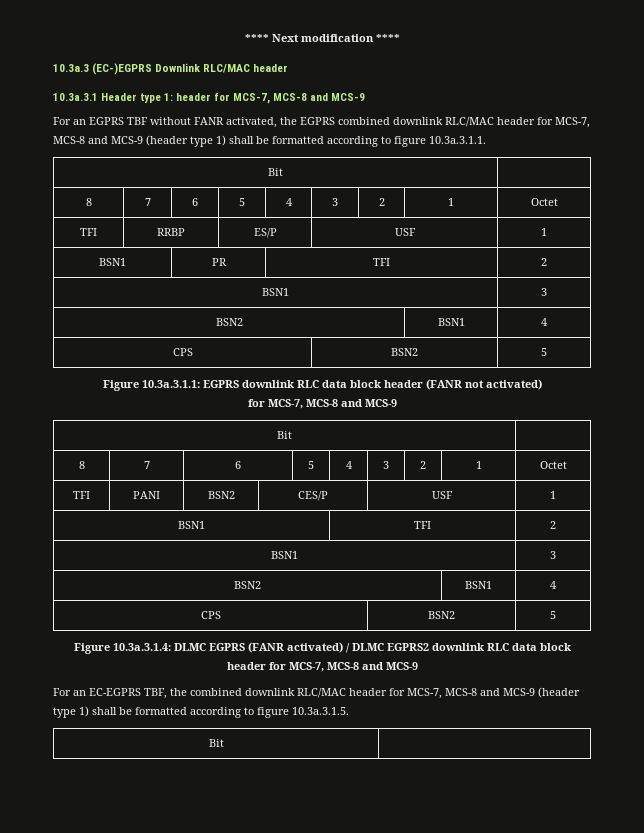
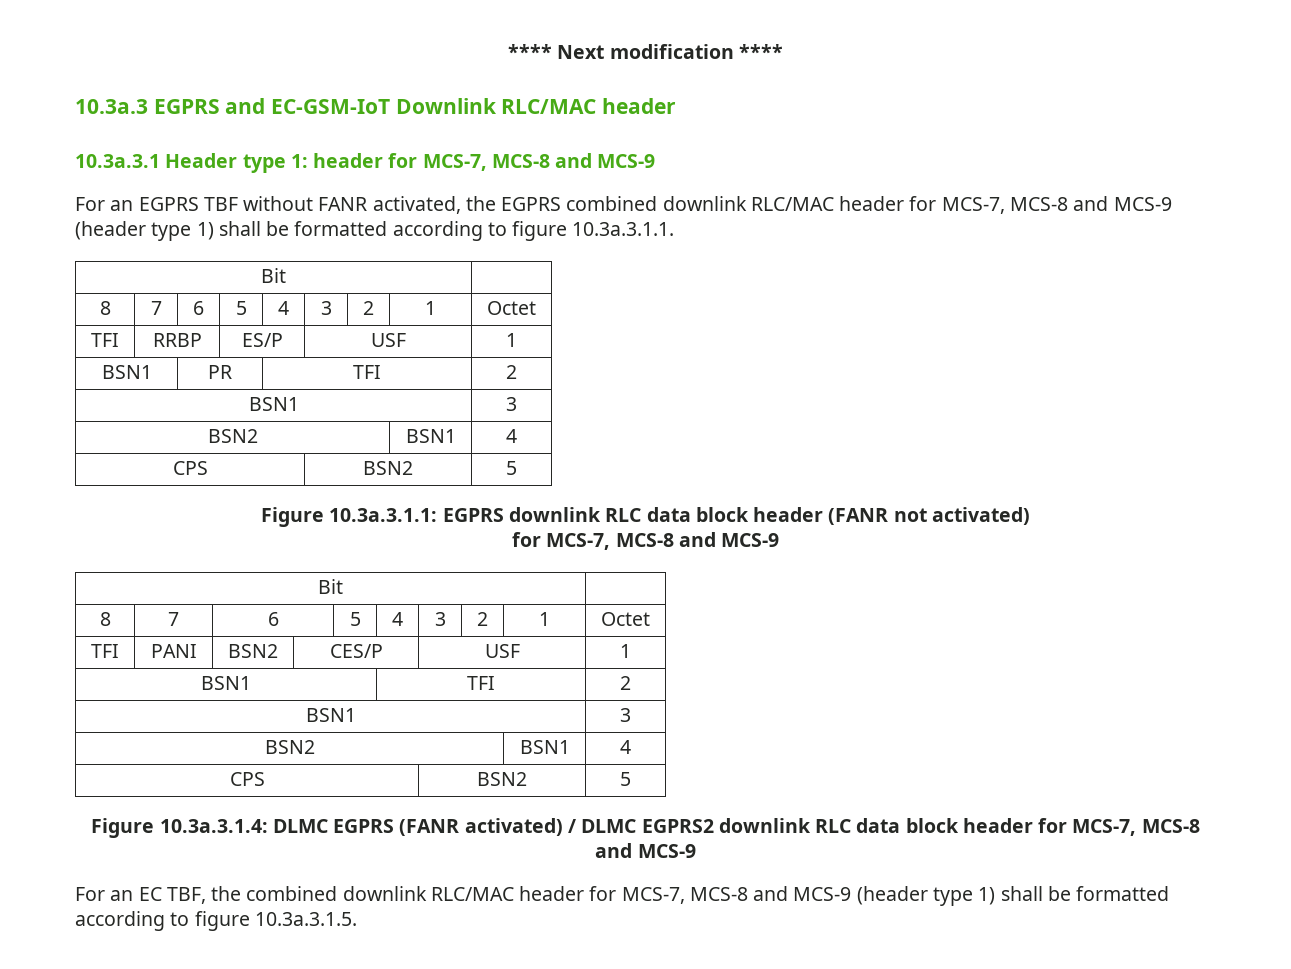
[92,63,153,75] (EC-)EGPRS -> [153,98,391,114] EGPRS and EC-GSM-IoT
[89,688,141,696] EC-EGPRS -> [138,887,162,901] EC
[208,739,224,747] // Bit | -> (357, 919) none

